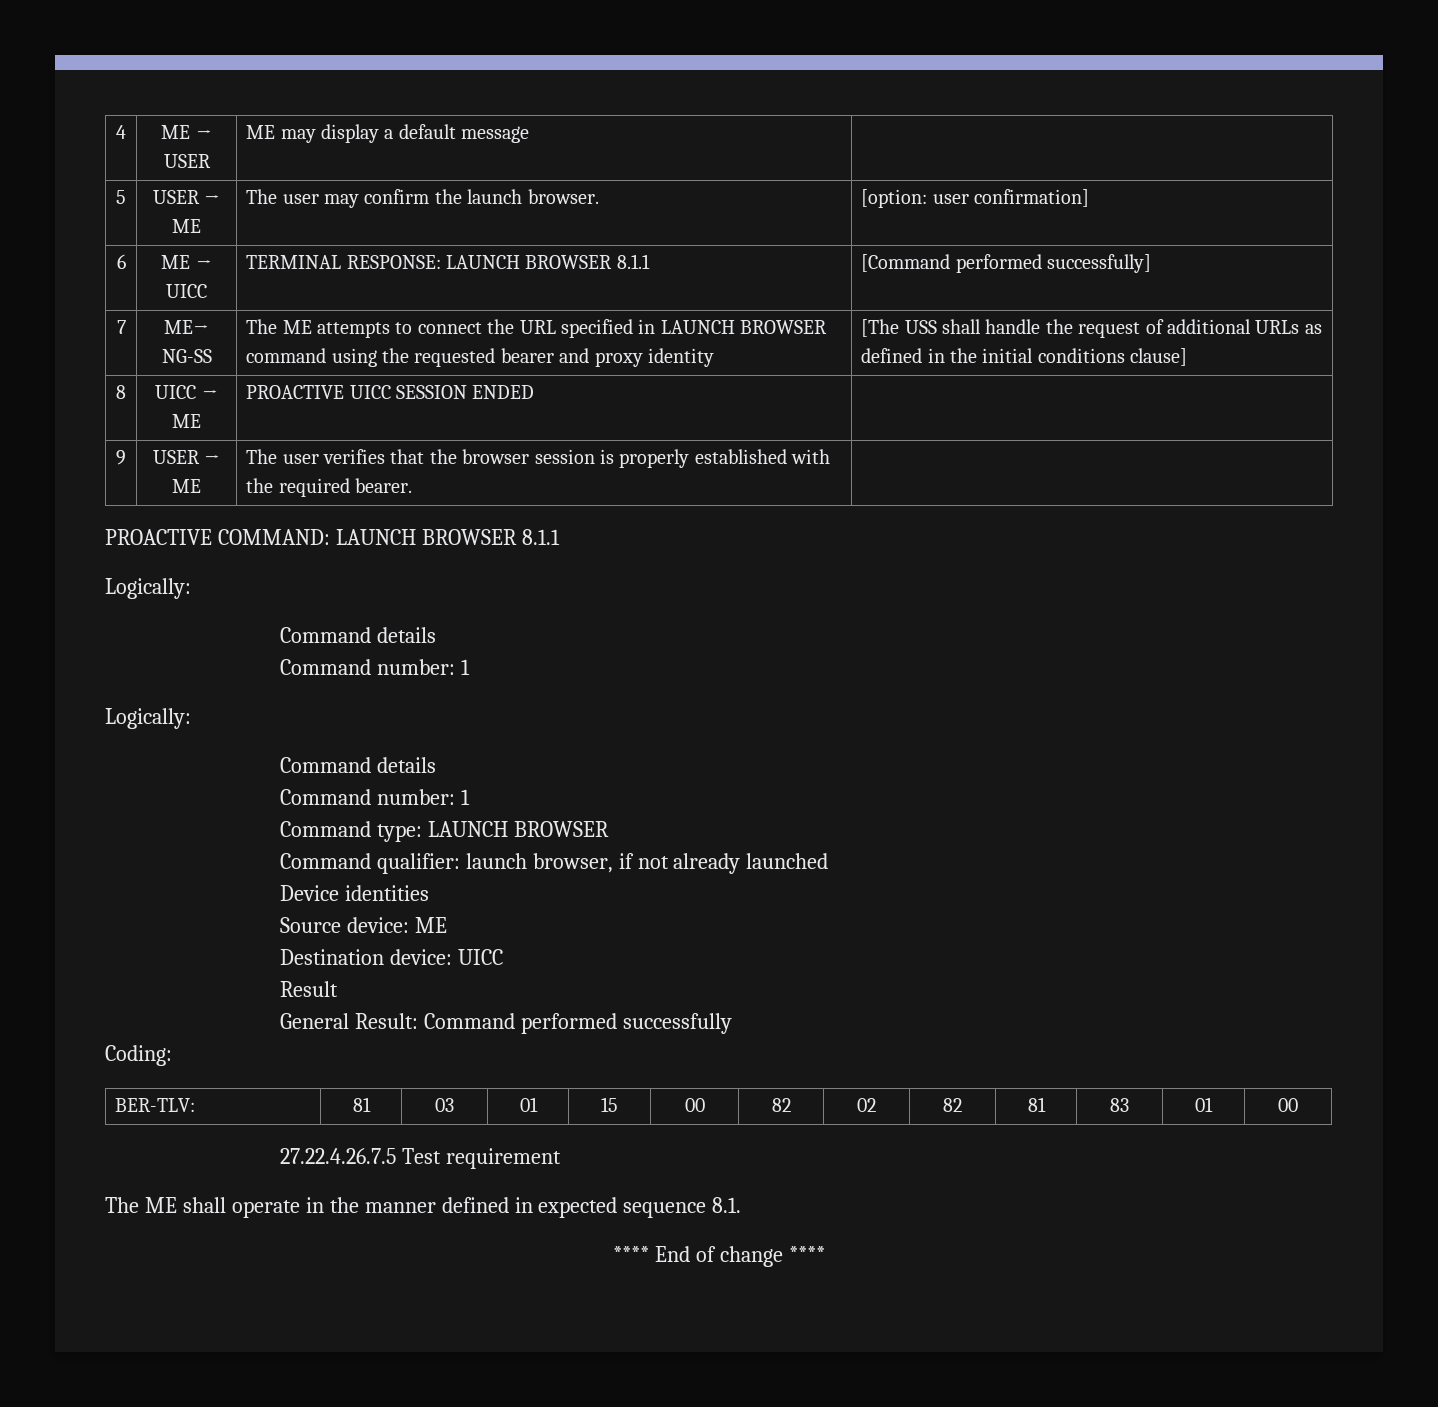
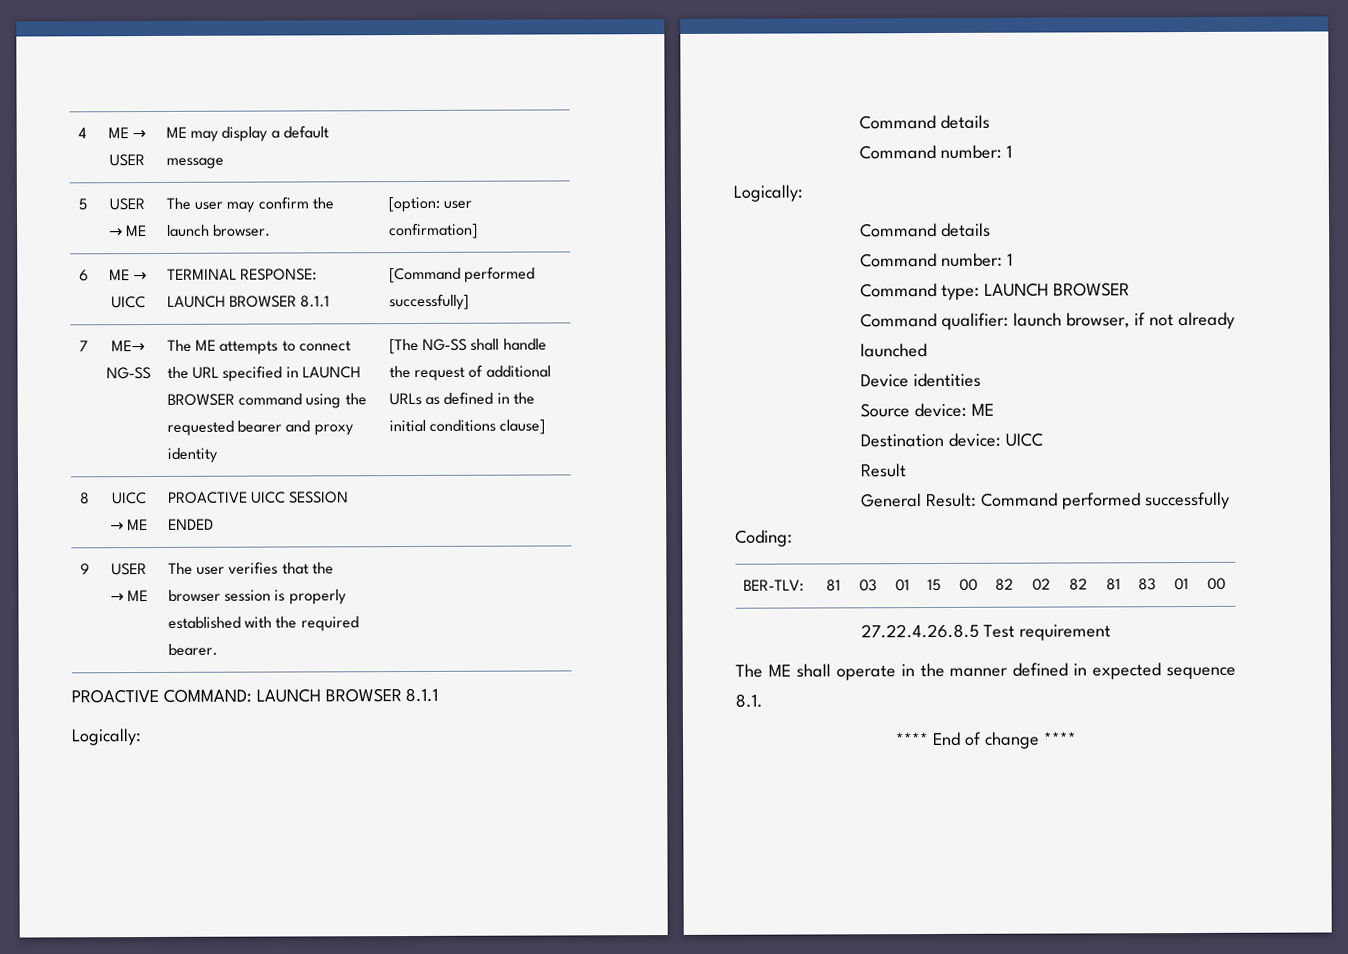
[904,320,937,334] USS -> [421,338,467,351] NG-SS
[279,1148,396,1164] 27.22.4.26.7.5 -> [861,623,980,639] 27.22.4.26.8.5

